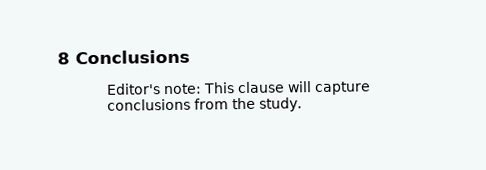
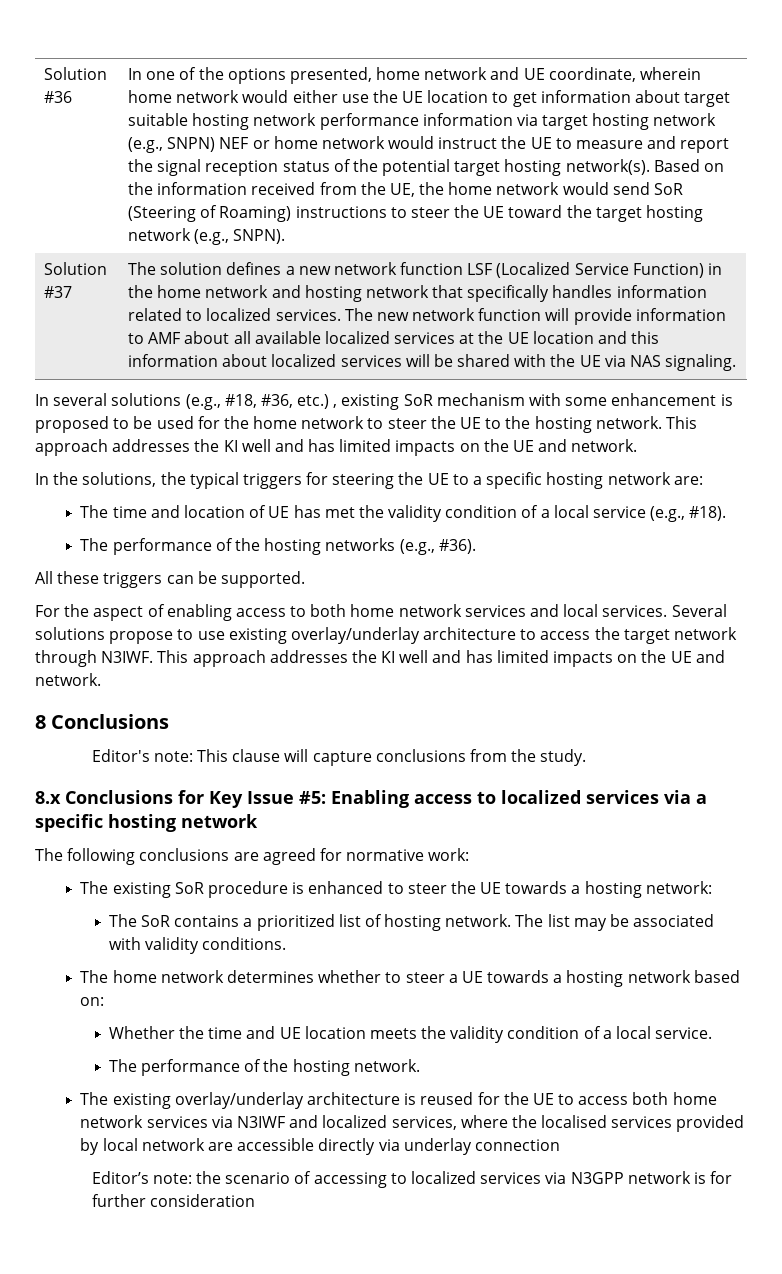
(57, 58) none -> [43,67,107,80] [43,91,72,103] [127,67,702,84] [127,90,731,107] [127,113,717,130] [127,136,730,153] [127,159,725,176] [127,182,684,197] [127,205,704,222] [127,228,286,245] [43,262,107,275] [43,286,72,298] [127,262,723,278] [127,285,707,302] [127,308,726,325] [127,331,660,344] [127,354,737,371] [35,393,733,410] [35,416,697,433] [35,439,638,456] [35,472,703,489] [80,505,727,522] [80,538,476,555] [35,571,305,588] [35,604,727,621] [35,627,738,644] [35,650,725,667] [35,673,101,686] Solution #36 | In one of the options presented, home network and UE coordinate, wherein home network would either use the UE location to get information about target suitable hosting network performance information via target hosting network (e.g., SNPN) NEF or home network would instruct the UE to measure and report the signal reception status of the potential target hosting network(s). Based on the information received from the UE, the home network would send SoR (Steering of Roaming) instructions to steer the UE toward the target hosting network (e.g., SNPN). // Solution #37 | The solution defines a new network function LSF (Localized Service Function) in the home network and hosting network that specifically handles information related to localized services. The new network function will provide information to AMF about all available localized services at the UE location and this information about localized services will be shared with the UE via NAS signaling. // In several solutions (e.g., #18, #36, etc.) , existing SoR mechanism with some enhancement is proposed to be used for the home network to steer the UE to the hosting network. This approach addresses the KI well and has limited impacts on the UE and network. // In the solutions, the typical triggers for steering the UE to a specific hosting network are: // The time and location of UE has met the validity condition of a local service (e.g., #18). // The performance of the hosting networks (e.g., #36). // All these triggers can be supported. // For the aspect of enabling access to both home network services and local services. Several solutions propose to use existing overlay/underlay architecture to access the target network through N3IWF. This approach addresses the KI well and has limited impacts on the UE and network. //
(302, 104) none -> [35,790,707,808] [35,814,258,832] [35,848,470,865] [80,881,712,898] [108,914,715,931] [108,937,287,954] [80,970,740,987] [80,997,105,1006] [108,1026,713,1043] [108,1059,420,1076] [80,1092,717,1109] [80,1115,745,1132] [80,1138,560,1155] [91,1171,733,1188] [91,1194,255,1207] // 8.x Conclusions for Key Issue #5: Enabling access to localized services via a specific hosting network // The following conclusions are agreed for normative work: // The existing SoR procedure is enhanced to steer the UE towards a hosting network: // The SoR contains a prioritized list of hosting network. The list may be associated with validity conditions. // The home network determines whether to steer a UE towards a hosting network based on: // Whether the time and UE location meets the validity condition of a local service. // The performance of the hosting network. // The existing overlay/underlay architecture is reused for the UE to access both home network services via N3IWF and localized services, where the localised services provided by local network are accessible directly via underlay connection // Editor’s note: the scenario of accessing to localized services via N3GPP network is for further consideration

